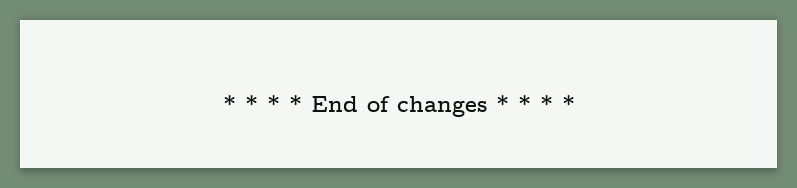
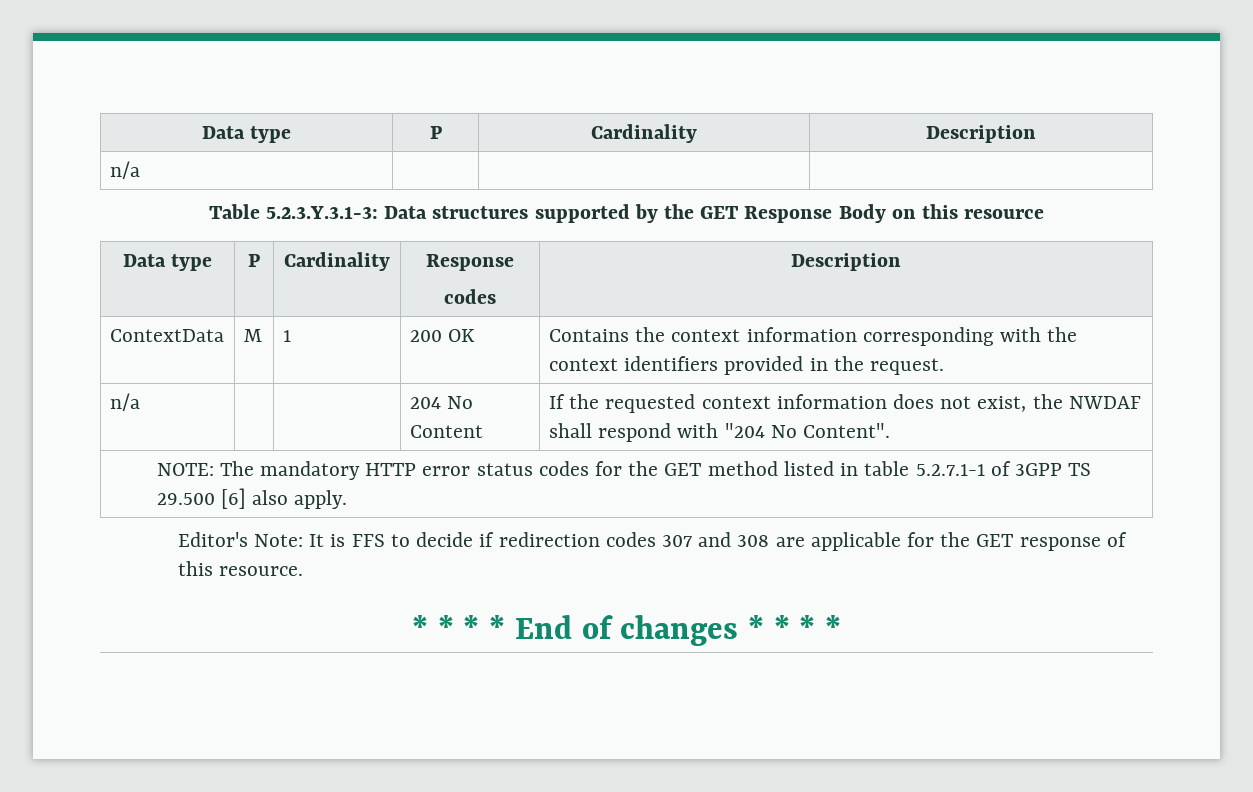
(222, 103) none -> [201,126,292,143] [429,126,442,139] [591,124,697,143] [926,125,1036,143] [109,161,140,179] [208,204,1045,223] [122,254,213,271] [248,254,260,267] [284,252,390,271] [426,254,514,271] [444,289,496,304] [791,253,901,271] [109,329,224,342] [243,329,262,342] [282,330,291,342] [409,329,476,342] [548,327,1078,346] [548,356,944,375] [109,393,140,411] [409,396,474,409] [409,425,483,438] [548,394,1141,413] [548,423,890,442] [156,461,1092,480] [156,488,348,509] [177,532,1127,551] [177,561,304,576] Data type | P | Cardinality | Description // n/a | | | // Table 5.2.3.Y.3.1-3: Data structures supported by the GET Response Body on this resource // Data type | P | Cardinality | Response // codes | Description // ContextData | M | 1 | 200 OK | Contains the context information corresponding with the context identifiers provided in the request. // n/a | | | 204 No Content | If the requested context information does not exist, the NWDAF shall respond with "204 No Content". // NOTE: The mandatory HTTP error status codes for the GET method listed in table 5.2.7.1-1 of 3GPP TS 29.500 [6] also apply. // Editor's Note: It is FFS to decide if redirection codes 307 and 308 are applicable for the GET response of this resource. //

